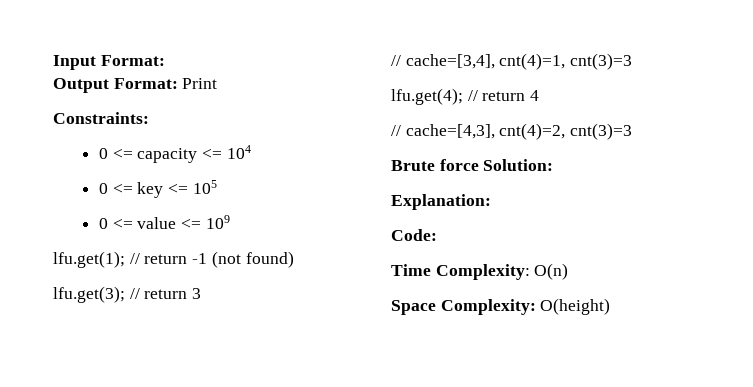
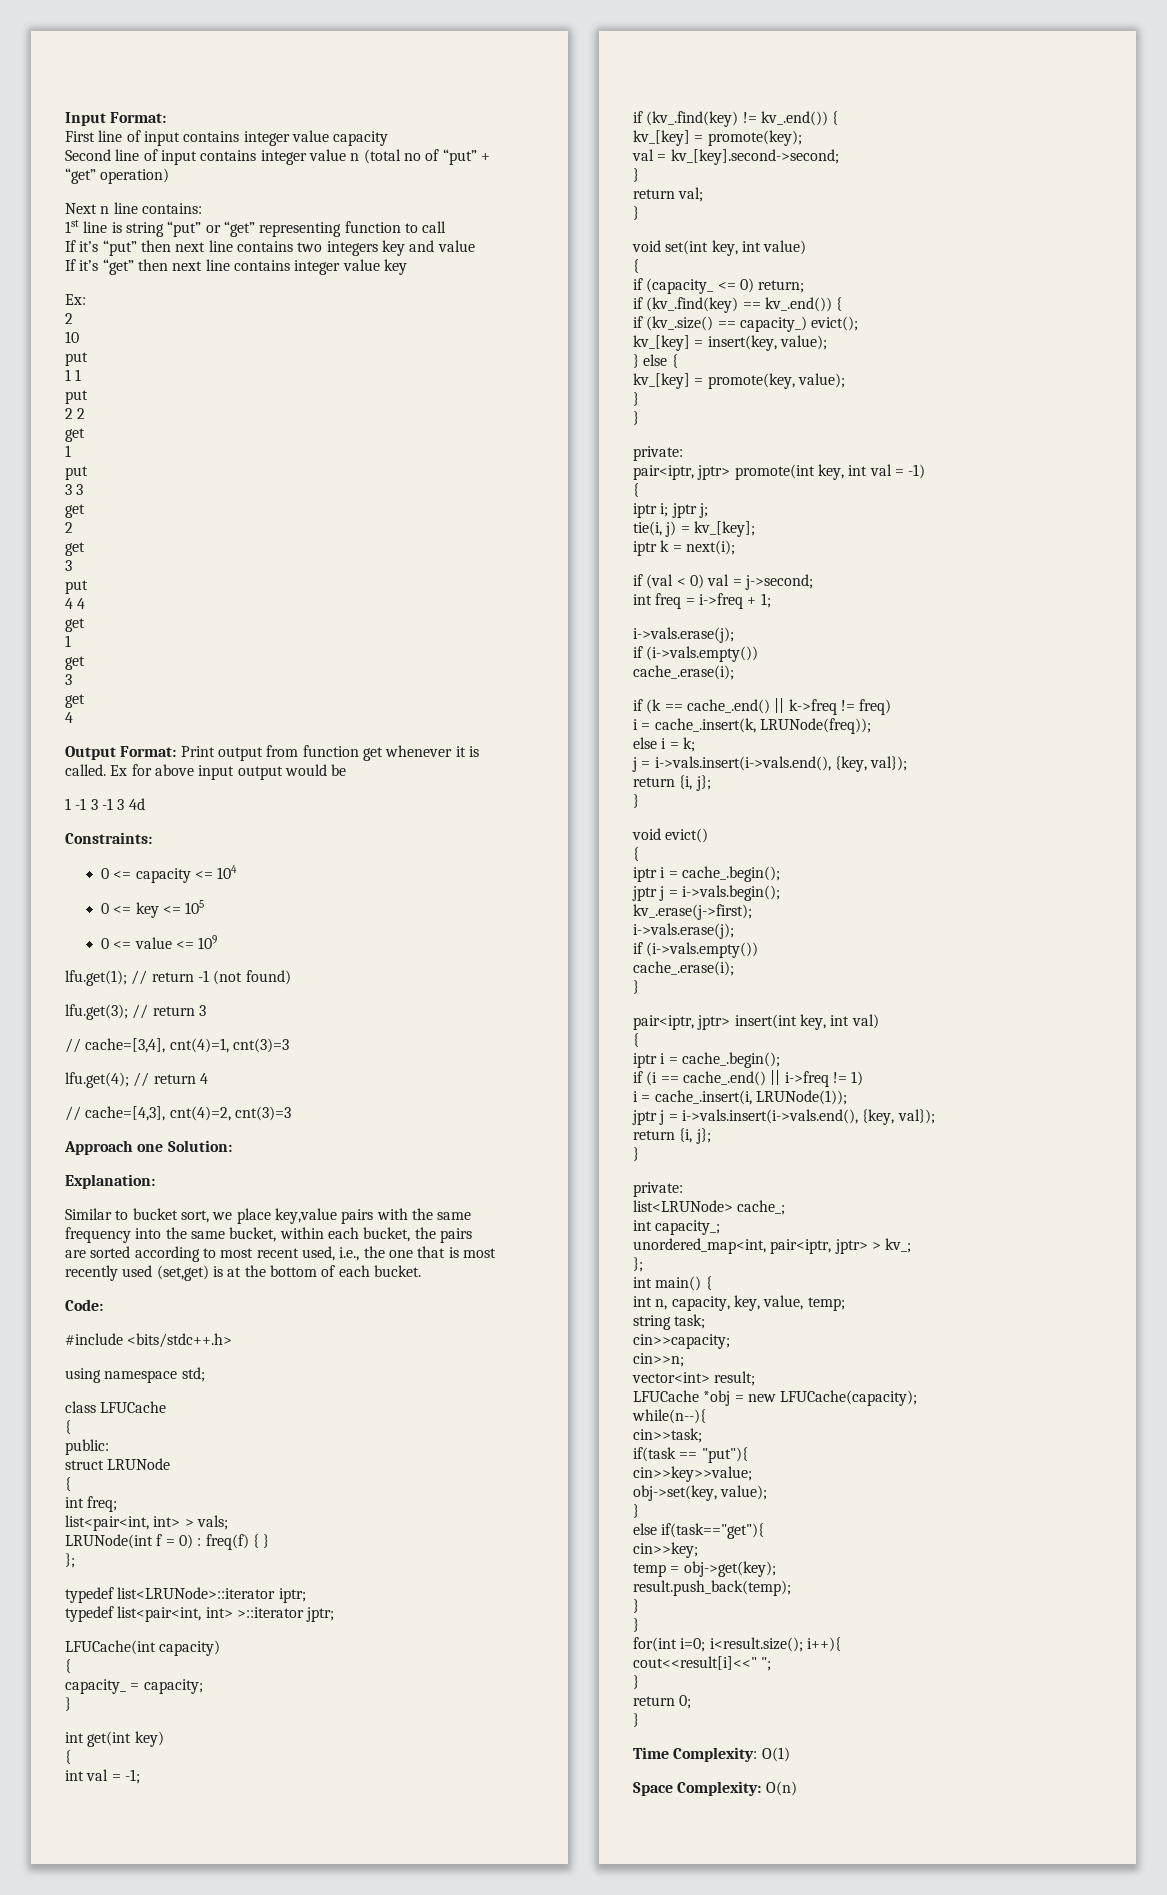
[53,78,218,93] Output Format: Print -> [65,130,389,146] [65,149,490,165] [65,168,170,184] [65,202,202,214] [65,220,447,237] [65,240,475,256] [65,259,407,275] [65,294,86,305] [65,313,73,324] [65,331,79,343] [65,352,88,366] [65,369,82,381] [65,390,88,404] [65,408,86,419] [65,428,85,442] [65,445,71,457] [65,466,88,480] [65,484,84,495] [65,504,85,518] [65,522,73,533] [65,542,85,556] [65,560,72,571] [65,580,88,594] [65,598,86,609] [65,618,85,632] [65,635,71,647] [65,656,85,670] [65,674,72,685] [65,694,85,708] [65,712,73,723] [65,745,479,761] [65,764,347,780] [65,798,145,810] First line of input contains integer value capacity // Second line of input contains integer value n (total no of “put” + “get” operation) // Next n line contains: // 1st line is string “put” or “get” representing function to call // If it’s “put” then next line contains two integers key and value // If it’s “get” then next line contains integer value key // Ex: // 2 // 10 // put // 1 1 // put // 2 2 // get // 1 // put // 3 3 // get // 2 // get // 3 // put // 4 4 // get // 1 // get // 3 // get // 4 // Output Format: Print output from function get whenever it is called. Ex for above input output would be // 1 -1 3 -1 3 4d
[391,159,479,171] Brute force -> [64,1140,164,1155] Approach one
[391,229,437,241] Code: -> [65,1208,472,1224] [65,1227,472,1243] [65,1246,496,1262] [65,1265,421,1281] [65,1299,103,1311] [65,1333,233,1348] [65,1367,205,1383] [65,1401,167,1413] [65,1420,71,1434] [65,1439,109,1455] [65,1458,171,1470] [65,1477,71,1491] [65,1496,118,1512] [65,1515,228,1531] [65,1534,270,1550] [65,1553,75,1568] [65,1587,306,1603] [65,1606,335,1622] [65,1640,221,1656] [65,1659,71,1673] [65,1679,203,1694] [65,1697,71,1711] [65,1731,164,1747] [65,1750,71,1764] [65,1769,140,1784] [633,111,839,127] [633,130,802,146] [632,149,839,165] [633,168,639,182] [633,187,704,202] [633,206,639,220] [632,240,807,256] [633,259,639,273] [633,278,805,294] [633,297,843,313] [633,316,859,332] [633,335,827,351] [633,354,678,368] [633,373,845,389] [633,392,639,406] [633,411,639,425] [633,446,683,461] [633,464,926,480] [633,483,639,497] [633,503,708,518] [633,521,755,537] [633,540,735,556] [633,574,813,590] [633,593,771,609] [633,627,734,643] [633,646,759,662] [633,665,734,680] [633,698,892,715] [633,718,871,734] [633,737,695,752] [632,756,908,772] [633,775,711,791] [633,794,639,808] [632,828,709,843] [633,847,639,861] [633,866,780,882] [632,885,780,901] [633,904,752,920] [633,923,734,939] [633,942,759,958] [633,961,734,976] [633,980,639,994] [633,1014,879,1030] [633,1033,639,1047] [633,1052,780,1068] [633,1070,864,1087] [633,1090,847,1105] [632,1109,935,1125] [633,1128,711,1144] [633,1147,639,1161] [633,1182,683,1197] [633,1200,786,1215] [633,1220,721,1235] [633,1238,912,1254] [633,1257,643,1272] [633,1276,712,1291] [633,1295,845,1311] [633,1314,706,1330] [633,1334,730,1349] [633,1353,684,1367] [632,1371,756,1386] [633,1390,918,1406] [632,1409,706,1424] [633,1428,702,1443] [633,1447,748,1463] [633,1466,752,1482] [633,1485,768,1501] [633,1504,639,1518] [633,1523,765,1539] [633,1542,698,1558] [633,1561,776,1577] [633,1580,791,1596] [633,1599,639,1613] [633,1618,639,1632] [633,1637,841,1652] [633,1656,772,1671] [633,1675,639,1689] [633,1695,692,1709] [633,1713,639,1727] Similar to bucket sort, we place key,value pairs with the same frequency into the same bucket, within each bucket, the pairs are sorted according to most recent used, i.e., the one that is most recently used (set,get) is at the bottom of each bucket. // Code: // #include <bits/stdc++.h> // using namespace std; // class LFUCache // { // public: // struct LRUNode // { // int freq; // list<pair<int, int> > vals; // LRUNode(int f = 0) : freq(f) { } // }; // typedef list<LRUNode>::iterator iptr; // typedef list<pair<int, int> >::iterator jptr; // LFUCache(int capacity) // { // capacity_ = capacity; // } // int get(int key) // { // int val = -1; // if (kv_.find(key) != kv_.end()) { // kv_[key] = promote(key); // val = kv_[key].second->second; // } // return val; // } // void set(int key, int value) // { // if (capacity_ <= 0) return; // if (kv_.find(key) == kv_.end()) { // if (kv_.size() == capacity_) evict(); // kv_[key] = insert(key, value); // } else { // kv_[key] = promote(key, value); // } // } // private: // pair<iptr, jptr> promote(int key, int val = -1) // { // iptr i; jptr j; // tie(i, j) = kv_[key]; // iptr k = next(i); // if (val < 0) val = j->second; // int freq = i->freq + 1; // i->vals.erase(j); // if (i->vals.empty()) // cache_.erase(i); // if (k == cache_.end() || k->freq != freq) // i = cache_.insert(k, LRUNode(freq)); // else i = k; // j = i->vals.insert(i->vals.end(), {key, val}); // return {i, j}; // } // void evict() // { // iptr i = cache_.begin(); // jptr j = i->vals.begin(); // kv_.erase(j->first); // i->vals.erase(j); // if (i->vals.empty()) // cache_.erase(i); // } // pair<iptr, jptr> insert(int key, int val) // { // iptr i = cache_.begin(); // if (i == cache_.end() || i->freq != 1) // i = cache_.insert(i, LRUNode(1)); // jptr j = i->vals.insert(i->vals.end(), {key, val}); // return {i, j}; // } // private: // list<LRUNode> cache_; // int capacity_; // unordered_map<int, pair<iptr, jptr> > kv_; // }; // int main() { // int n, capacity, key, value, temp; // string task; // cin>>capacity; // cin>>n; // vector<int> result; // LFUCache *obj = new LFUCache(capacity); // while(n--){ // cin>>task; // if(task == "put"){ // cin>>key>>value; // obj->set(key, value); // } // else if(task=="get"){ // cin>>key; // temp = obj->get(key); // result.push_back(temp); // } // } // for(int i=0; i<result.size(); i++){ // cout<<result[i]<<" "; // } // return 0; // }
[534,263,569,280] O(n) -> [761,1747,790,1762] O(1)
[540,298,611,315] O(height) -> [765,1781,797,1796] O(n)

